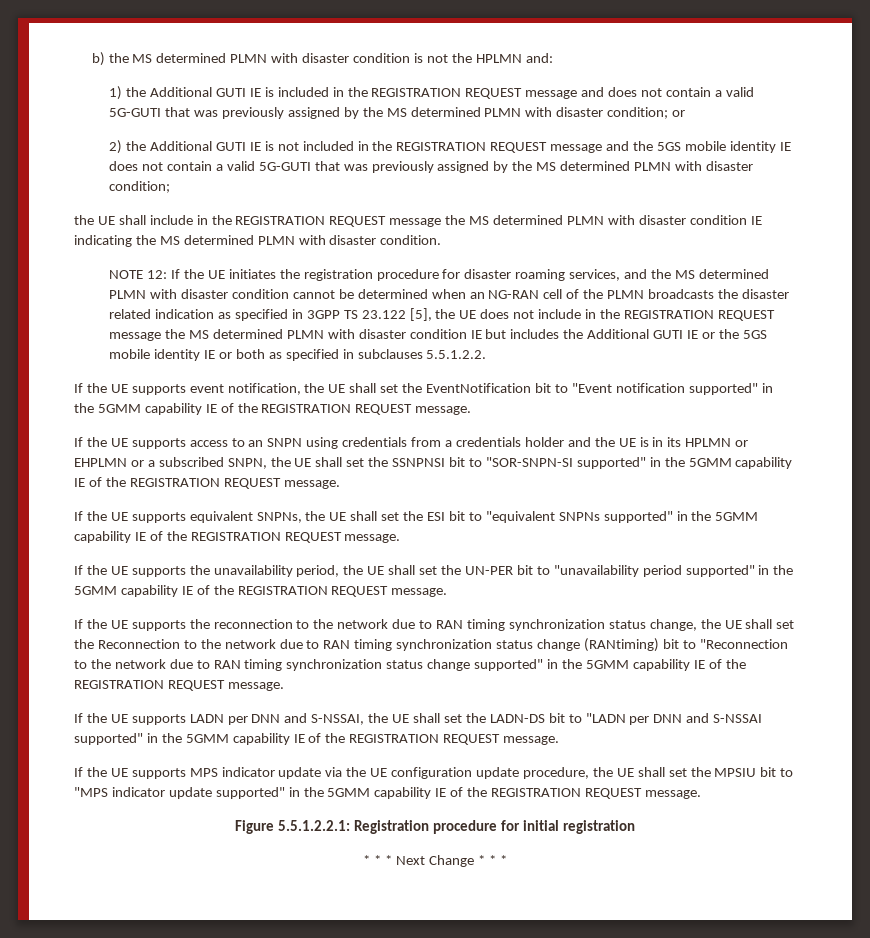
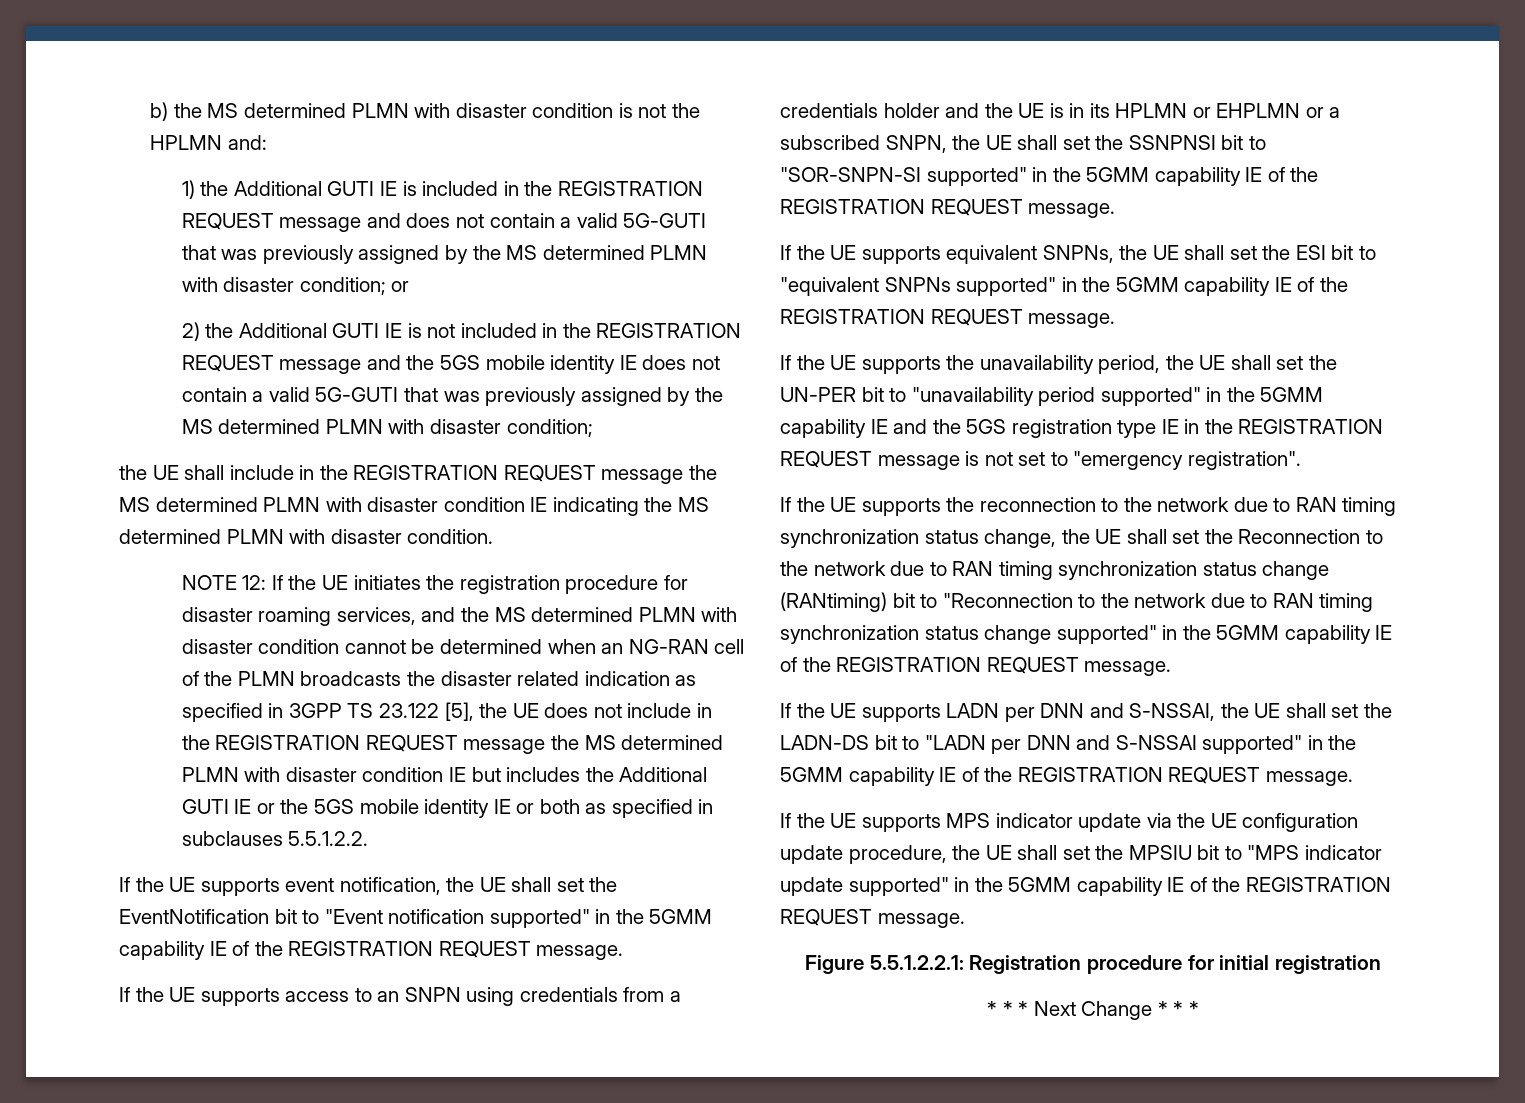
[196,585,448,597] of the REGISTRATION REQUEST message. -> [893,419,1384,438] [780,451,1301,470] and the 5GS registration type IE in the REGISTRATION REQUEST message is not set to "emergency registration".

